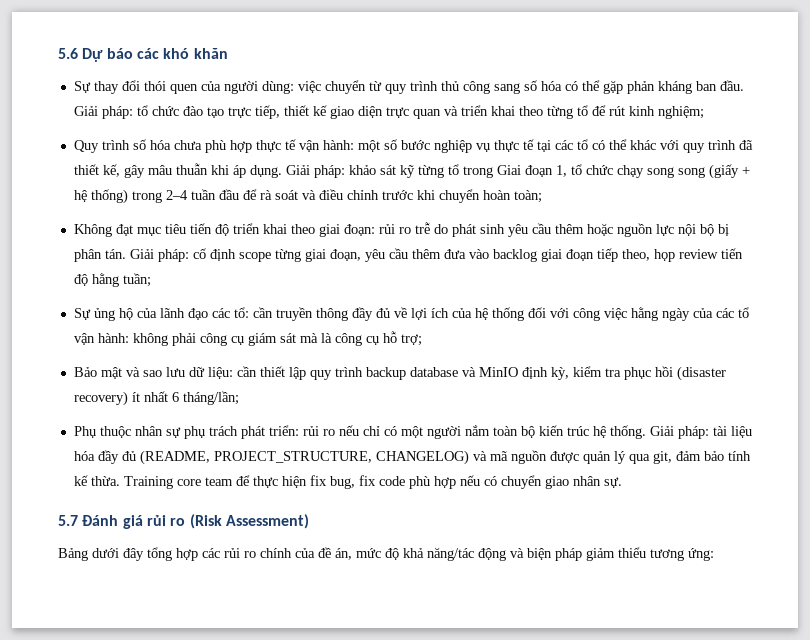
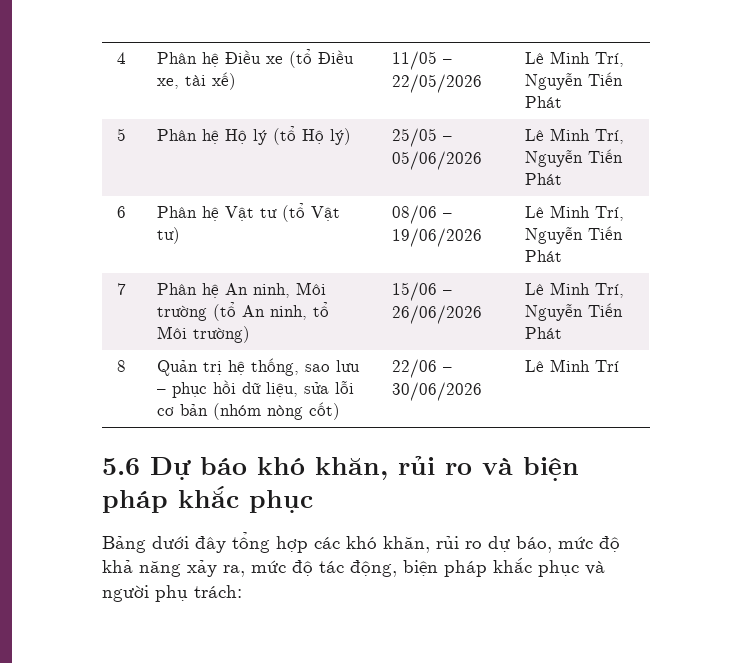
[58,48,228,62] [73,80,744,94] [73,105,704,119] [73,139,753,153] [73,163,750,179] [73,189,542,204] [73,222,729,237] [73,248,743,262] [73,273,151,287] [73,307,749,321] [73,331,422,346] [73,366,726,381] [73,391,239,406] [73,425,752,439] [73,450,751,465] [73,475,622,489] [58,514,309,529] 5.6 Dự báo các khó khăn // Sự thay đổi thói quen của người dùng: việc chuyển từ quy trình thủ công sang số hóa có thể gặp phản kháng ban đầu. Giải pháp: tổ chức đào tạo trực tiếp, thiết kế giao diện trực quan và triển khai theo từng tổ để rút kinh nghiệm; // Quy trình số hóa chưa phù hợp thực tế vận hành: một số bước nghiệp vụ thực tế tại các tổ có thể khác với quy trình đã thiết kế, gây mâu thuẫn khi áp dụng. Giải pháp: khảo sát kỹ từng tổ trong Giai đoạn 1, tổ chức chạy song song (giấy + hệ thống) trong 2–4 tuần đầu để rà soát và điều chỉnh trước khi chuyển hoàn toàn; // Không đạt mục tiêu tiến độ triển khai theo giai đoạn: rủi ro trễ do phát sinh yêu cầu thêm hoặc nguồn lực nội bộ bị phân tán. Giải pháp: cố định scope từng giai đoạn, yêu cầu thêm đưa vào backlog giai đoạn tiếp theo, họp review tiến độ hằng tuần; // Sự ủng hộ của lãnh đạo các tổ: cần truyền thông đầy đủ về lợi ích của hệ thống đối với công việc hằng ngày của các tổ vận hành: không phải công cụ giám sát mà là công cụ hỗ trợ; // Bảo mật và sao lưu dữ liệu: cần thiết lập quy trình backup database và MinIO định kỳ, kiểm tra phục hồi (disaster recovery) ít nhất 6 tháng/lần; // Phụ thuộc nhân sự phụ trách phát triển: rủi ro nếu chỉ có một người nắm toàn bộ kiến trúc hệ thống. Giải pháp: tài liệu hóa đầy đủ (README, PROJECT_STRUCTURE, CHANGELOG) và mã nguồn được quản lý qua git, đảm bảo tính kế thừa. Training core team để thực hiện fix bug, fix code phù hợp nếu có chuyển giao nhân sự. // 5.7 Đánh giá rủi ro (Risk Assessment) -> [117,52,127,64] [157,49,355,68] [157,72,237,90] [392,51,453,70] [392,74,483,93] [525,51,625,67] [525,72,624,90] [525,96,563,108] [117,128,127,141] [157,126,352,145] [392,128,453,147] [392,151,483,170] [525,128,625,144] [525,149,624,167] [525,173,563,185] [117,206,127,218] [157,203,341,222] [157,227,181,244] [392,205,453,224] [392,228,483,247] [525,205,625,221] [525,226,624,244] [525,250,563,262] [117,283,127,295] [157,282,327,298] [157,302,330,321] [157,326,251,343] [392,282,453,301] [392,305,483,324] [525,282,625,298] [525,303,624,321] [525,327,563,339] [117,360,127,372] [157,358,361,376] [157,380,355,398] [157,402,341,420] [392,359,453,378] [392,382,483,401] [525,359,620,372] [102,456,579,481] [102,486,313,513] 4 | Phân hệ Điều xe (tổ Điều xe, tài xế) | 11/05 – 22/05/2026 | Lê Minh Trí, Nguyễn Tiến Phát // 5 | Phân hệ Hộ lý (tổ Hộ lý) | 25/05 – 05/06/2026 | Lê Minh Trí, Nguyễn Tiến Phát // 6 | Phân hệ Vật tư (tổ Vật tư) | 08/06 – 19/06/2026 | Lê Minh Trí, Nguyễn Tiến Phát // 7 | Phân hệ An ninh, Môi trường (tổ An ninh, tổ Môi trường) | 15/06 – 26/06/2026 | Lê Minh Trí, Nguyễn Tiến Phát // 8 | Quản trị hệ thống, sao lưu – phục hồi dữ liệu, sửa lỗi cơ bản (nhóm nòng cốt) | 22/06 – 30/06/2026 | Lê Minh Trí // 5.6 Dự báo khó khăn, rủi ro và biện pháp khắc phục
[224,547,714,561] rủi ro chính của đề án, mức độ khả năng/tác động và biện pháp giảm thiểu tương ứng: -> [346,536,620,553] [102,557,605,577] [102,585,242,602] khó khăn, rủi ro dự báo, mức độ khả năng xảy ra, mức độ tác động, biện pháp khắc phục và người phụ trách:

